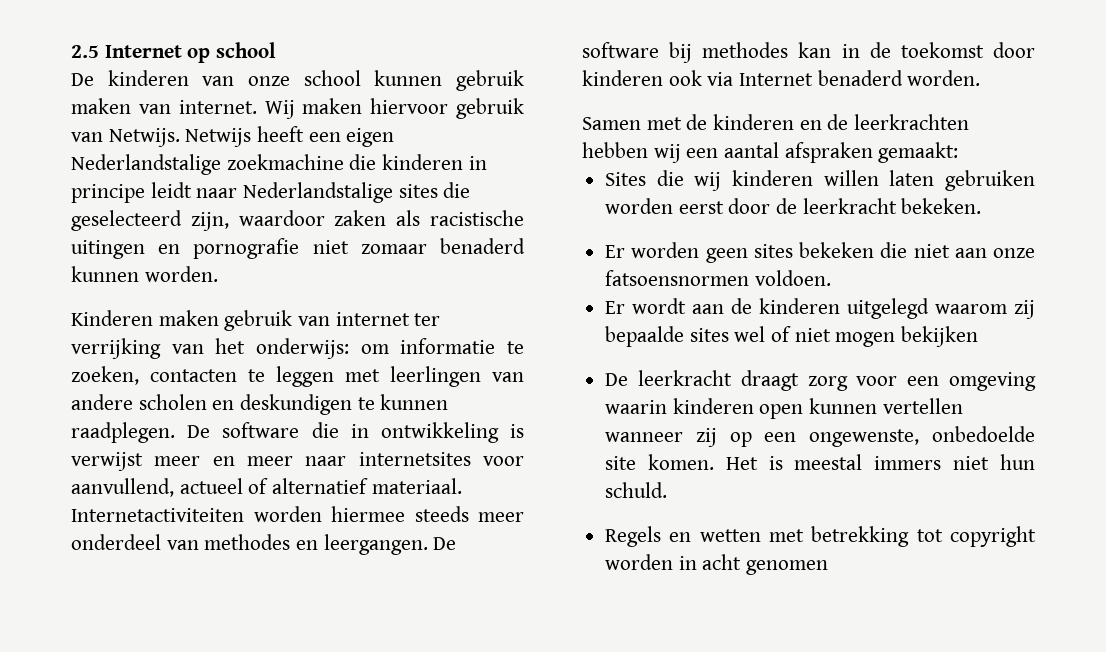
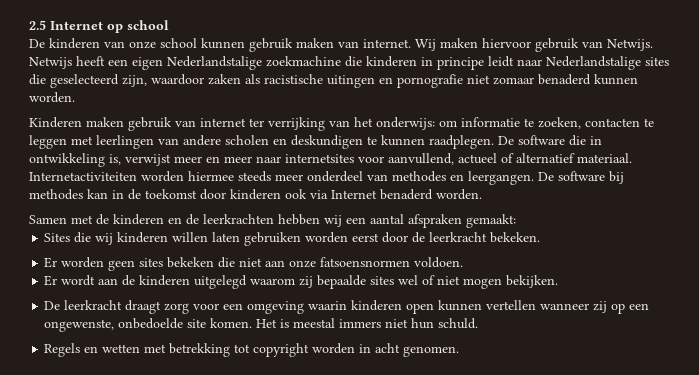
[510,424,524,438] is -> [109,154,121,165] is,
[901,326,979,347] bekijken -> [506,275,559,288] bekijken.
[746,560,829,575] genomen -> [403,346,460,357] genomen.

